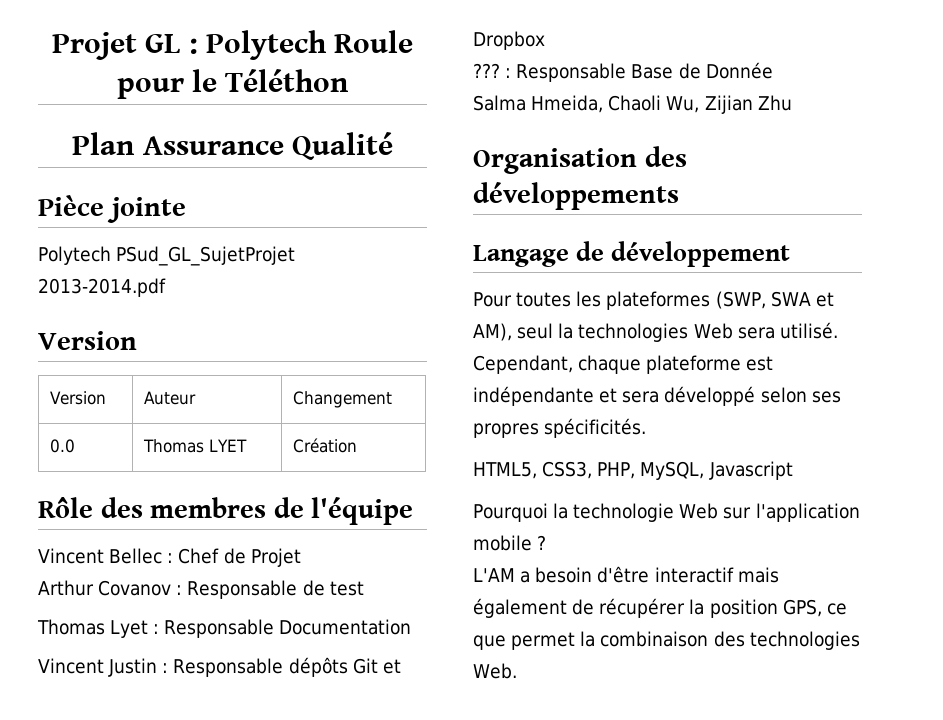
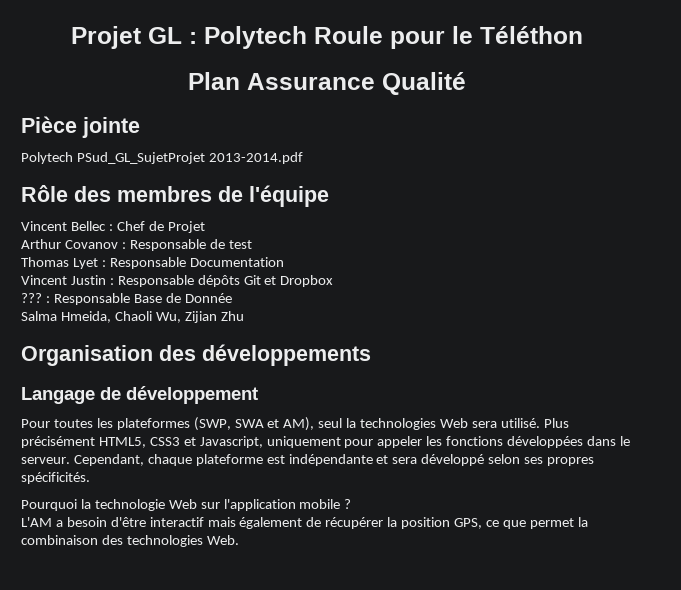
[38,331,137,350] [49,391,106,405] [143,391,196,405] [292,391,392,408] [49,439,75,453] [142,439,247,453] [292,438,357,453] // Version // Version | Auteur | Changement // 0.0 | Thomas LYET | Création -> (303, 158) none
(838, 330) none -> [543,418,569,428] [21,436,630,448] [21,457,70,464] Plus précisément HTML5, CSS3 et Javascript, uniquement pour appeler les fonctions développées dans le serveur.
[473,461,793,480] // HTML5, CSS3, PHP, MySQL, Javascript -> (90, 478) none

